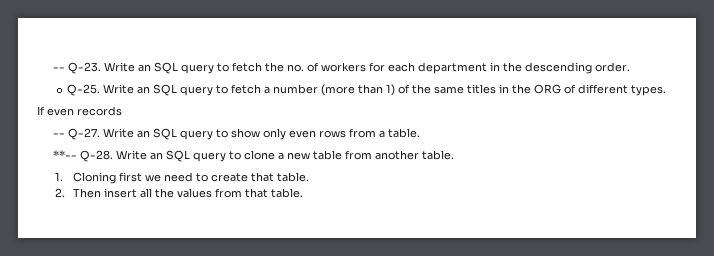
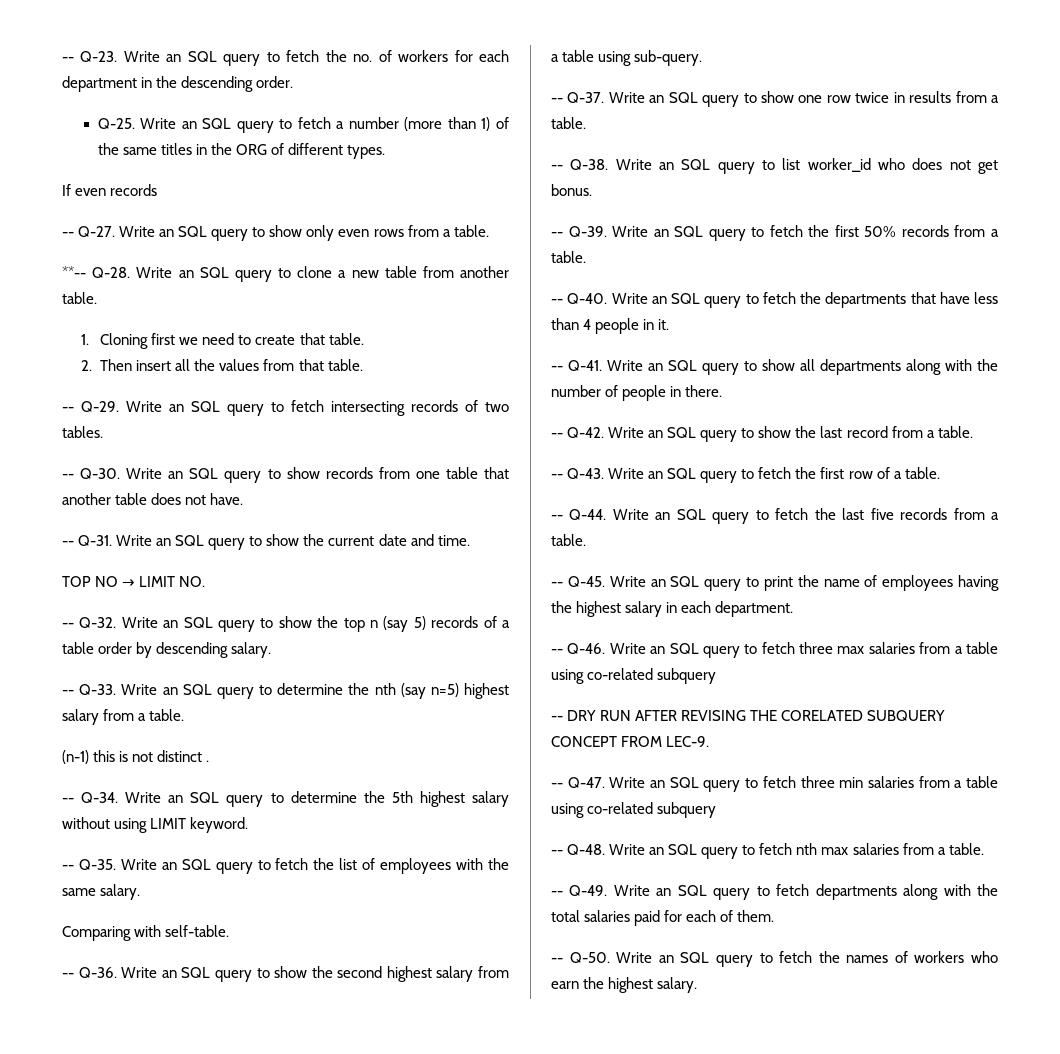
(303, 193) none -> [62,400,509,416] [62,426,103,438] [62,467,509,483] [62,493,244,505] [62,534,470,550] [62,576,206,587] [62,616,510,632] [62,642,272,658] [62,683,510,699] [62,709,185,725] [62,750,210,764] [62,791,510,807] [62,817,249,833] [62,858,509,874] [62,884,141,900] [62,925,230,941] [62,966,509,982] [551,50,703,66] [551,91,999,107] [551,117,586,129] [551,158,998,174] [551,184,592,196] [551,225,1000,241] [551,251,586,263] [551,292,998,308] [551,318,670,334] [551,359,998,375] [551,385,723,401] [551,426,973,442] [551,467,940,483] [551,508,999,524] [551,534,586,546] [551,575,999,591] [551,601,794,617] [551,642,998,658] [551,668,717,684] [551,710,946,721] [551,736,710,747] [551,776,998,792] [551,802,717,818] [551,843,984,859] [551,884,998,900] [551,910,775,926] [551,951,998,967] [551,977,698,993] // -- Q-29. Write an SQL query to fetch intersecting records of two tables. // -- Q-30. Write an SQL query to show records from one table that another table does not have. // -- Q-31. Write an SQL query to show the current date and time. // TOP NO → LIMIT NO. // -- Q-32. Write an SQL query to show the top n (say 5) records of a table order by descending salary. // -- Q-33. Write an SQL query to determine the nth (say n=5) highest salary from a table. // (n-1) this is not distinct . // -- Q-34. Write an SQL query to determine the 5th highest salary without using LIMIT keyword. // -- Q-35. Write an SQL query to fetch the list of employees with the same salary. // Comparing with self-table. // -- Q-36. Write an SQL query to show the second highest salary from a table using sub-query. // -- Q-37. Write an SQL query to show one row twice in results from a table. // -- Q-38. Write an SQL query to list worker_id who does not get bonus. // -- Q-39. Write an SQL query to fetch the first 50% records from a table. // -- Q-40. Write an SQL query to fetch the departments that have less than 4 people in it. // -- Q-41. Write an SQL query to show all departments along with the number of people in there. // -- Q-42. Write an SQL query to show the last record from a table. // -- Q-43. Write an SQL query to fetch the first row of a table. // -- Q-44. Write an SQL query to fetch the last five records from a table. // -- Q-45. Write an SQL query to print the name of employees having the highest salary in each department. // -- Q-46. Write an SQL query to fetch three max salaries from a table using co-related subquery // -- DRY RUN AFTER REVISING THE CORELATED SUBQUERY CONCEPT FROM LEC-9. // -- Q-47. Write an SQL query to fetch three min salaries from a table using co-related subquery // -- Q-48. Write an SQL query to fetch nth max salaries from a table. // -- Q-49. Write an SQL query to fetch departments along with the total salaries paid for each of them. // -- Q-50. Write an SQL query to fetch the names of workers who earn the highest salary.

